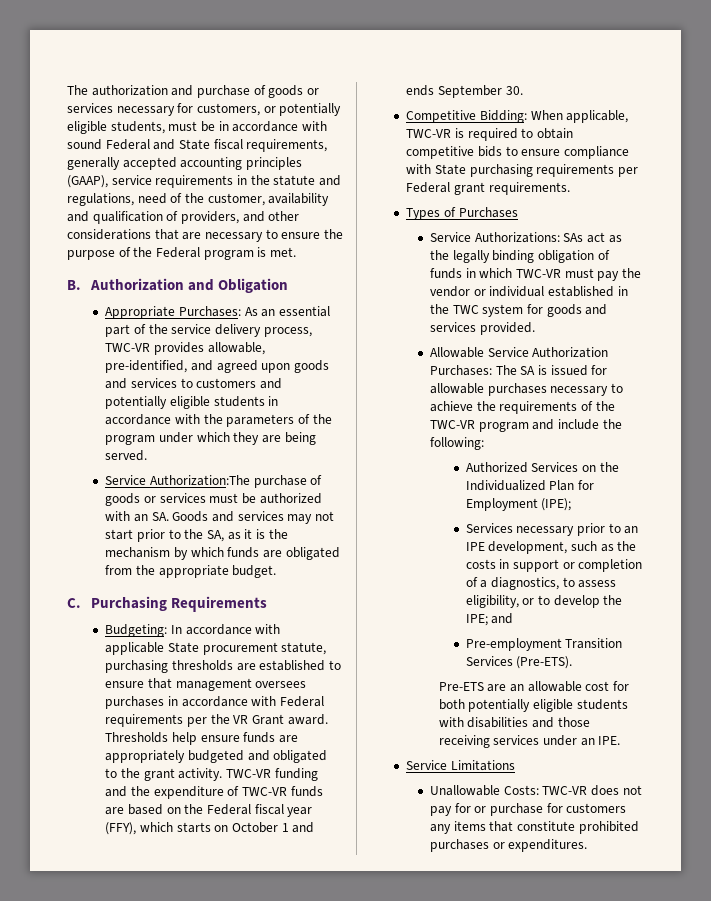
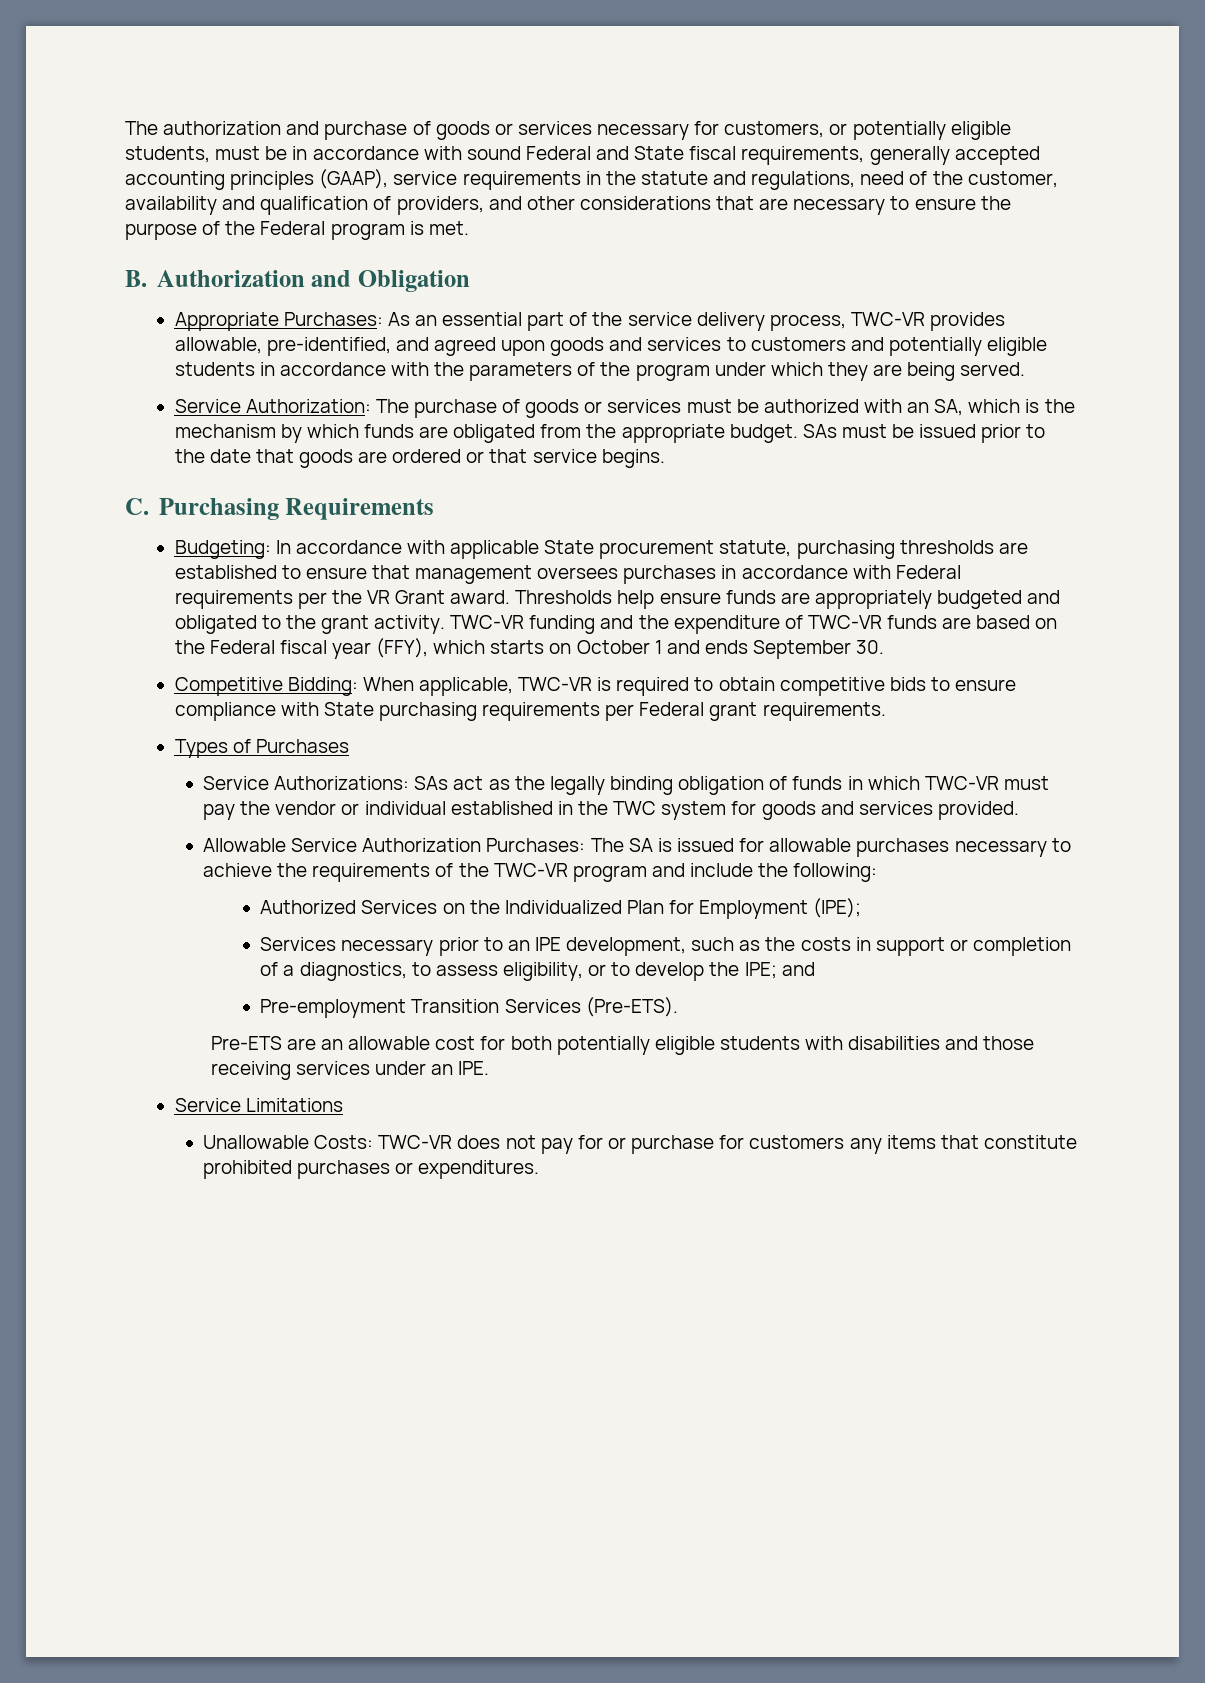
[150,475,251,486] Authorization:The -> [245,399,409,413] Authorization: The
[151,511,334,524] [105,529,253,542] SA. Goods and services may not start prior to the SA, as it -> [934,399,1021,416] SA, which
(277, 571) none -> [802,424,1046,443] [174,449,665,468] SAs must be issued prior to the date that goods are ordered or that service begins.

